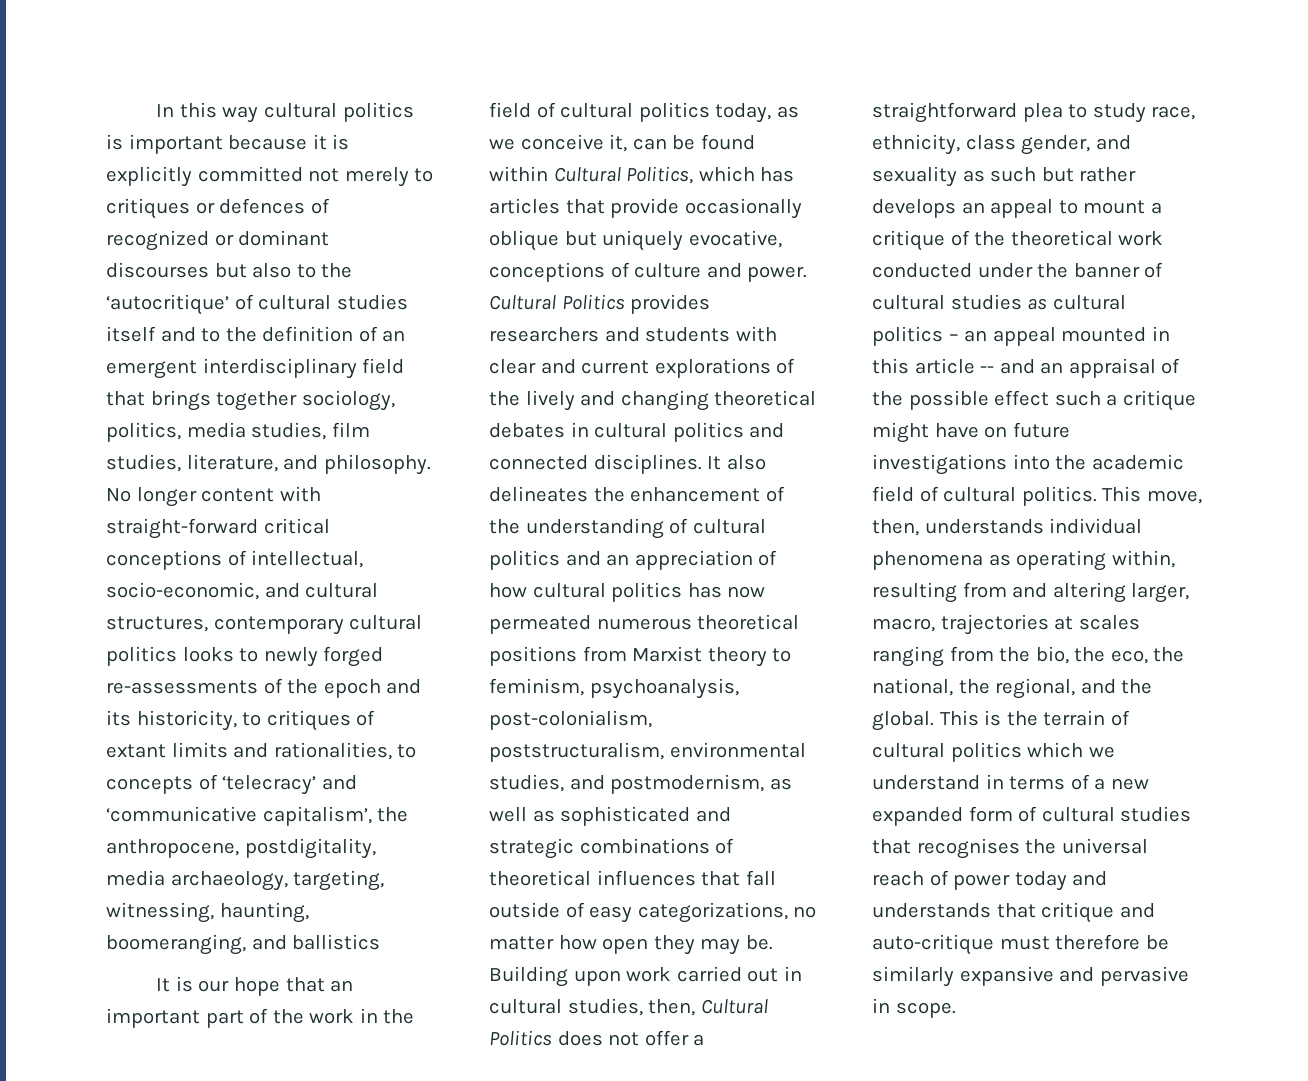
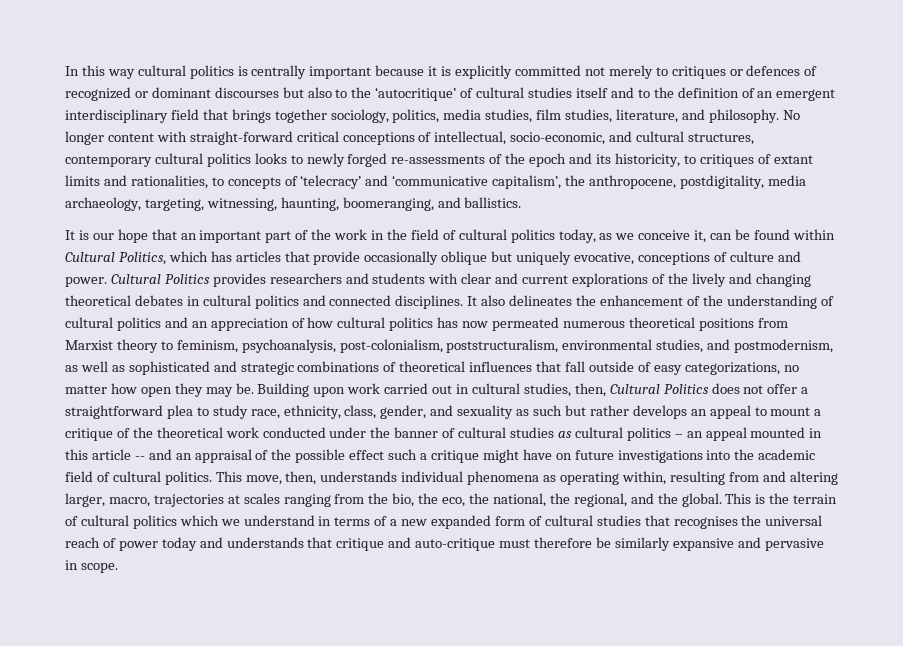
(123, 142) none -> [251,65,307,79] centrally
[292,934,381,950] ballistics -> [464,197,522,208] ballistics.
[965,135,1016,150] class -> [344,405,377,419] class,

